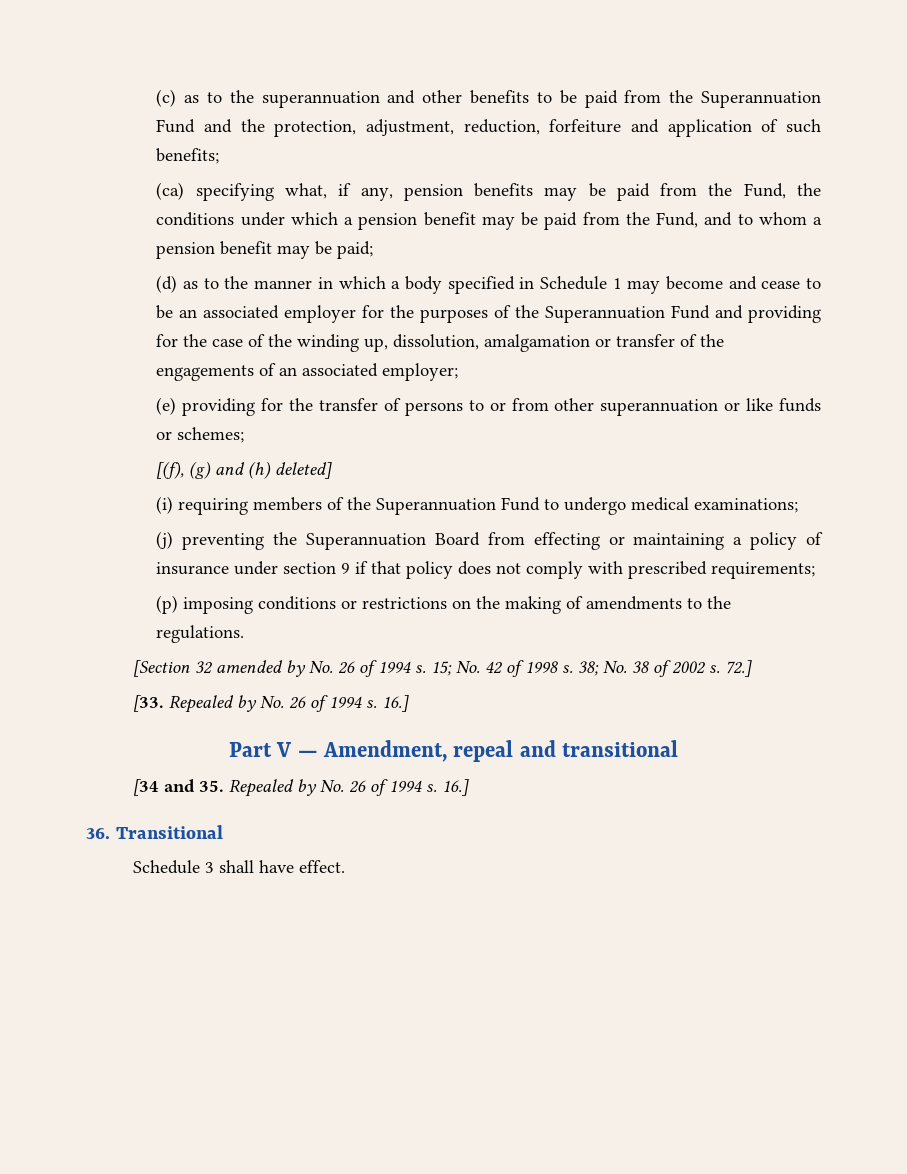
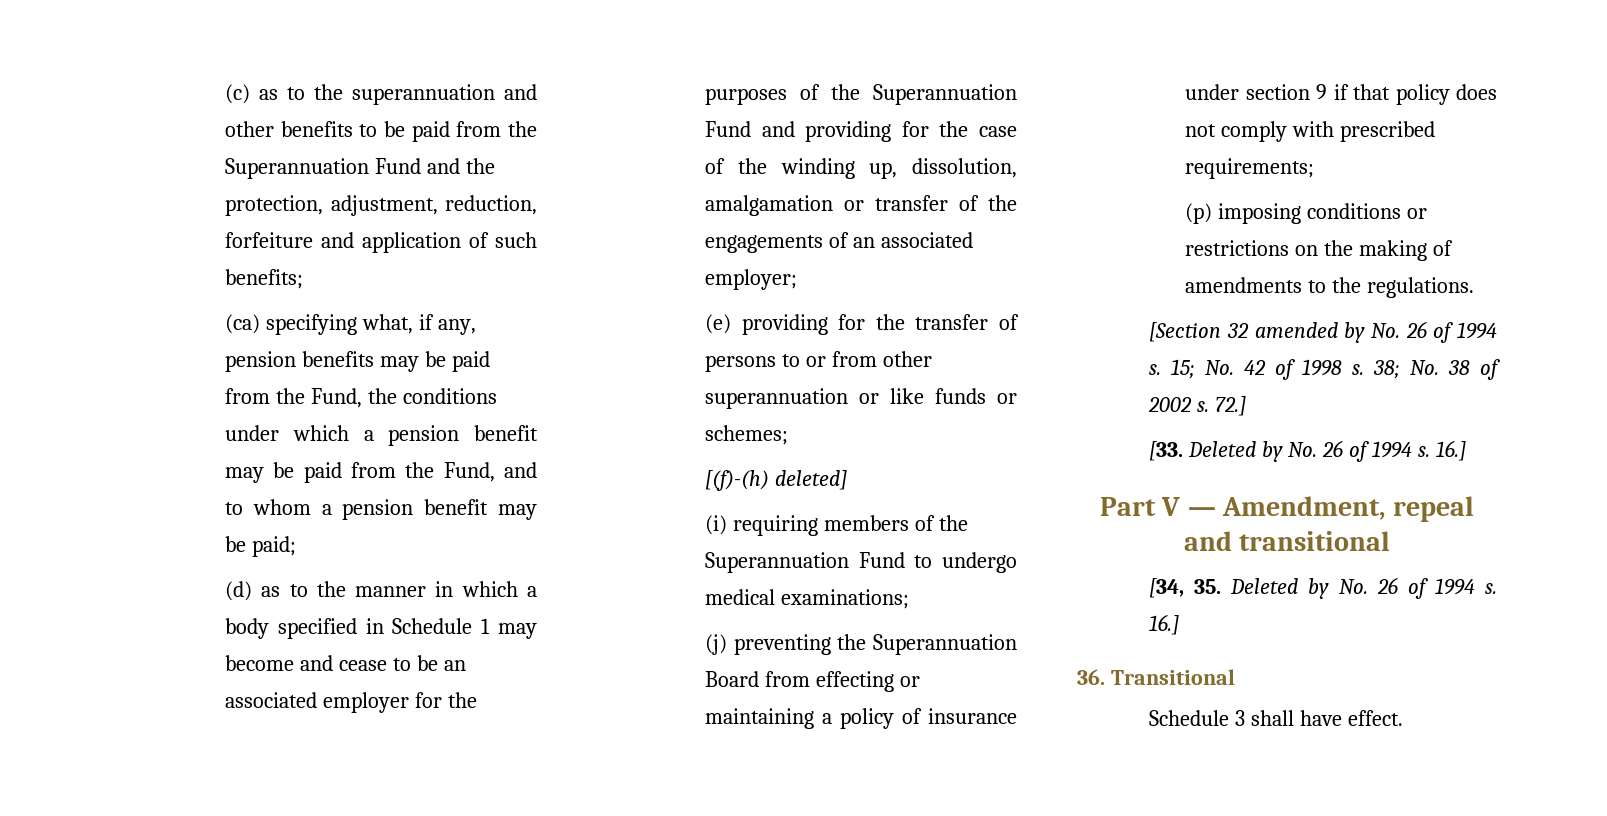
[156,461,272,479] [(f), (g) and (h) -> [705,470,770,491] [(f)-(h)
[168,695,234,713] Repealed -> [1188,441,1257,457] Deleted
[132,779,294,797] [34 and 35. Repealed -> [1149,578,1299,598] [34, 35. Deleted

